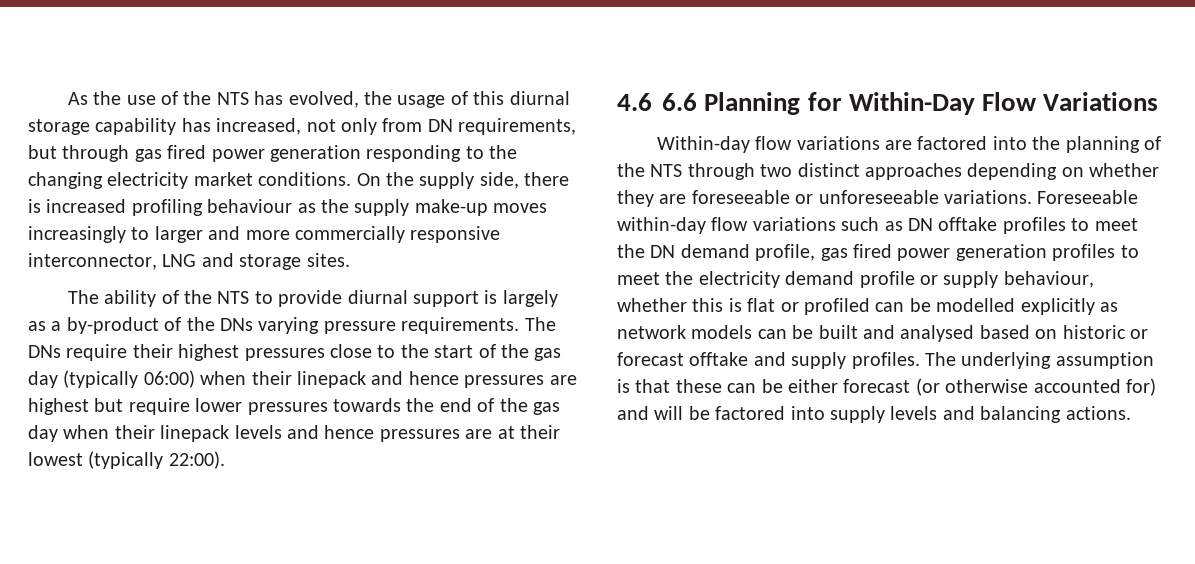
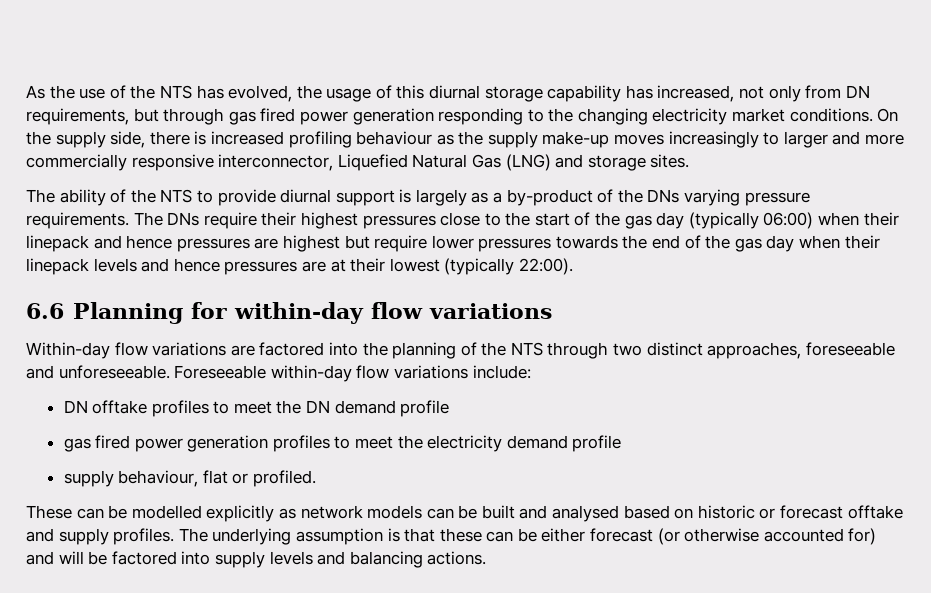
[162,254,197,267] LNG -> [337,154,551,171] Liquefied Natural Gas (LNG)
[617,92,1159,115] 4.6 6.6 Planning for Within-Day Flow Variations -> [26,302,552,324] 6.6 Planning for within-day flow variations
[865,163,1160,180] [617,190,1032,207] approaches depending on whether they are foreseeable or unforeseeable variations. -> [707,342,895,359] [26,365,170,379] approaches, foreseeable and unforeseeable.
[841,217,903,231] such as -> [472,365,531,379] include: //
[755,244,816,261] profile, -> [400,400,450,417] profile //
[920,275,938,285] or -> (622, 443) //
[617,298,870,315] whether this is flat or profiled -> [202,470,316,487] [26,505,72,519] flat or profiled. // These

